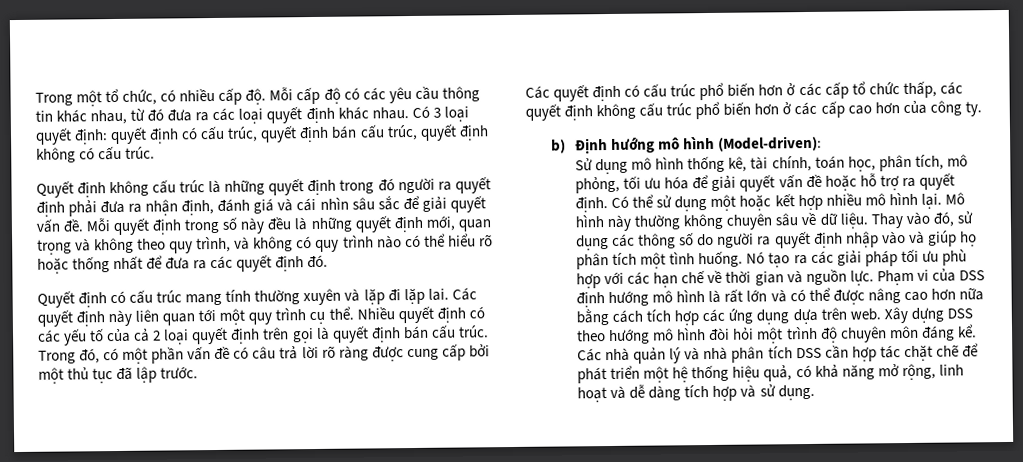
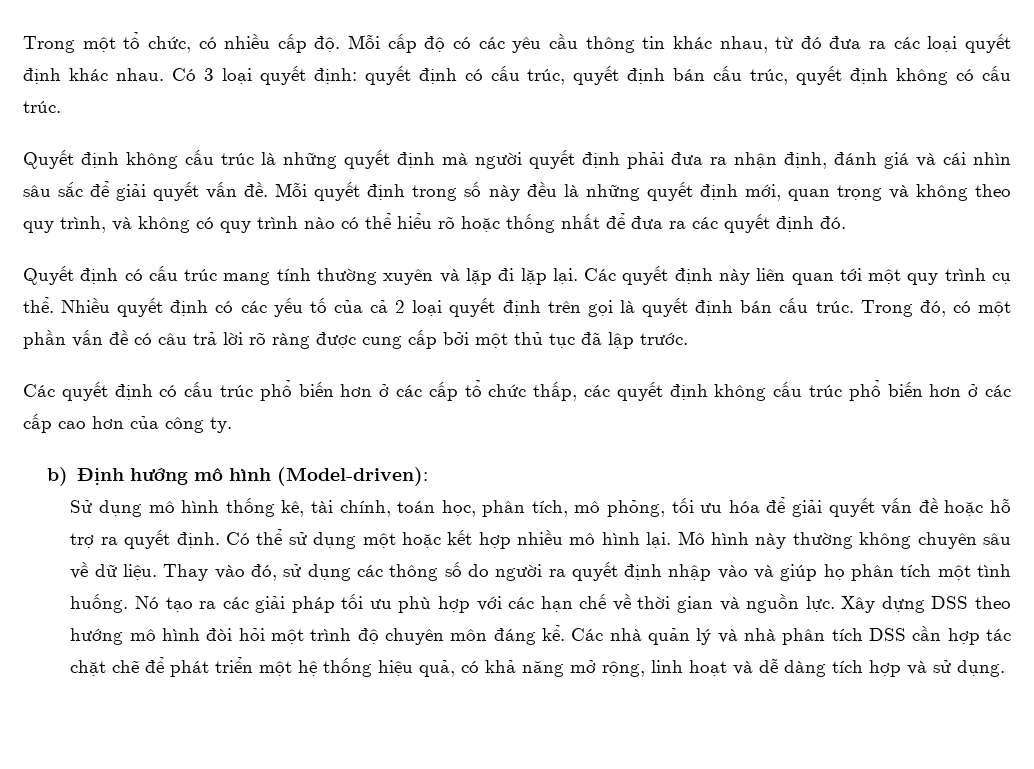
[339,177,452,194] trong đó người ra -> [442,152,522,169] mà người
[427,288,449,301] lai. -> [552,268,578,284] lại.
[876,268,985,286] [576,287,984,308] [576,307,881,326] Phạm vi của DSS định hướng mô hình là rất lớn và có thể được nâng cao hơn nữa bằng cách tích hợp các ứng dụng dựa trên web. -> (835, 604) none

